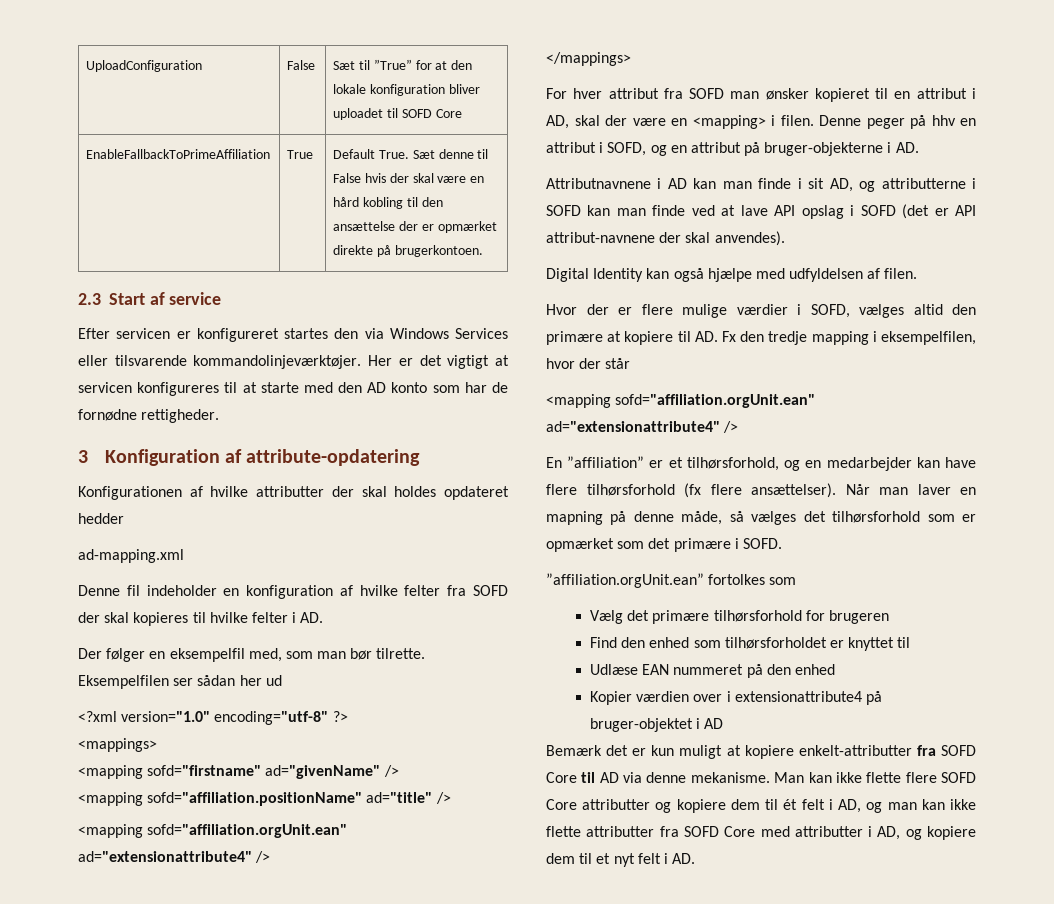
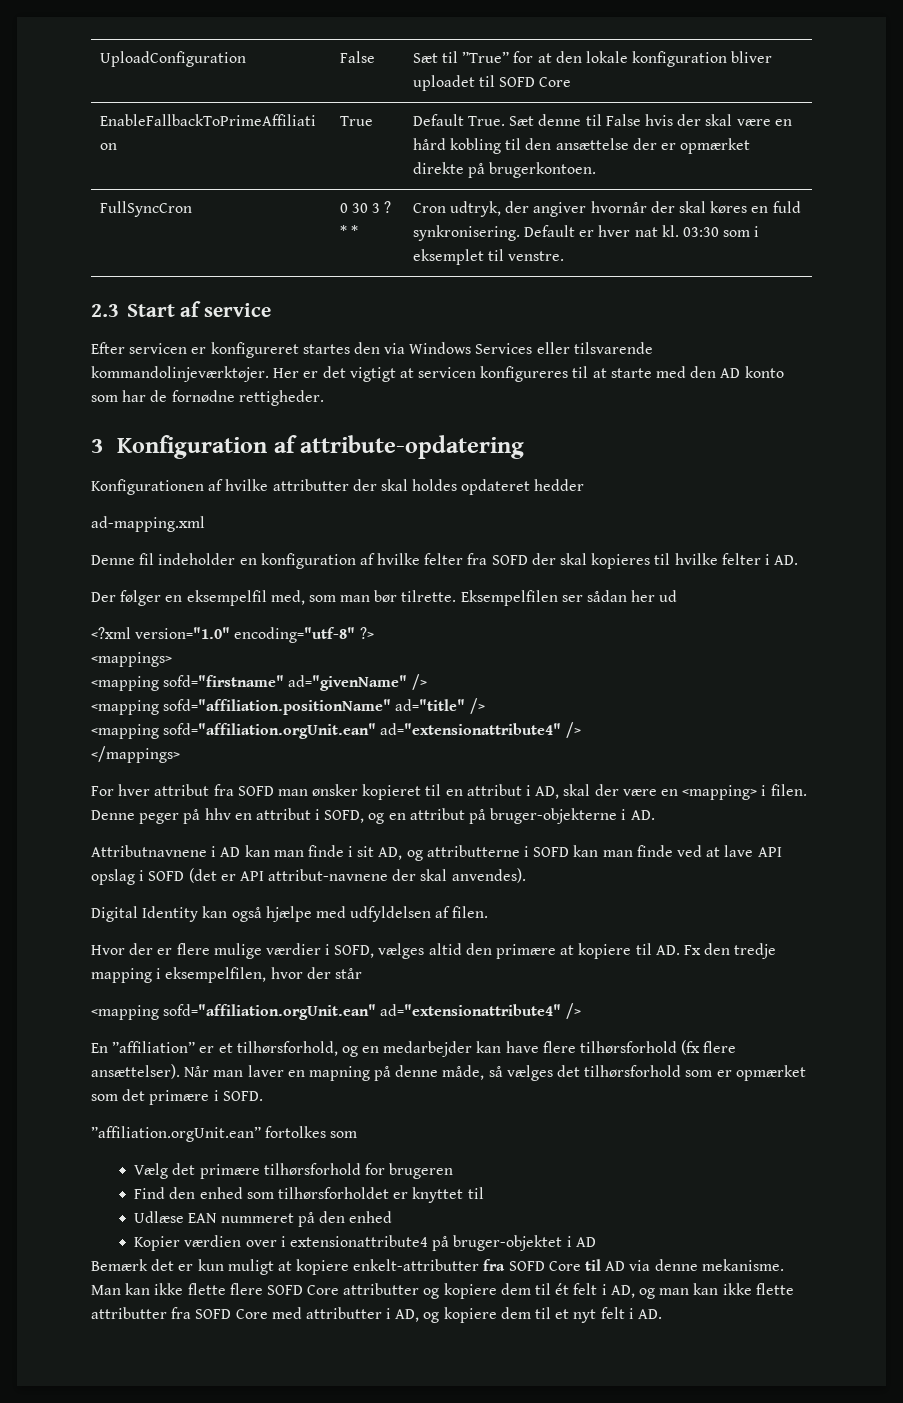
(483, 251) none -> [99,201,192,217] [339,201,392,213] [339,225,359,237] [412,201,801,217] [412,225,760,241] [412,249,565,265] // FullSyncCron | 0 30 3 ? * * | Cron udtryk, der angiver hvornår der skal køres en fuld synkronisering. Default er hver nat kl. 03:30 som i eksemplet til venstre.

